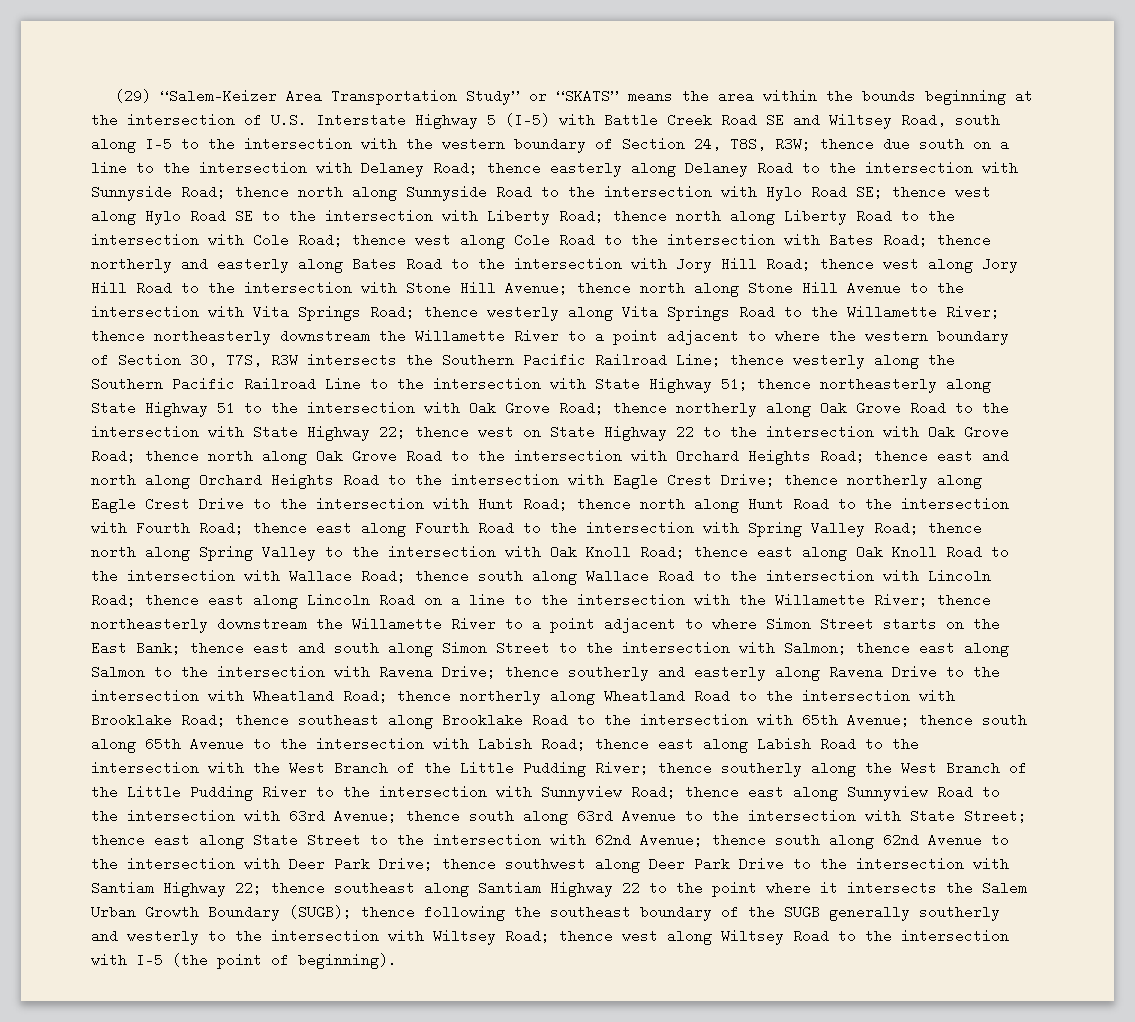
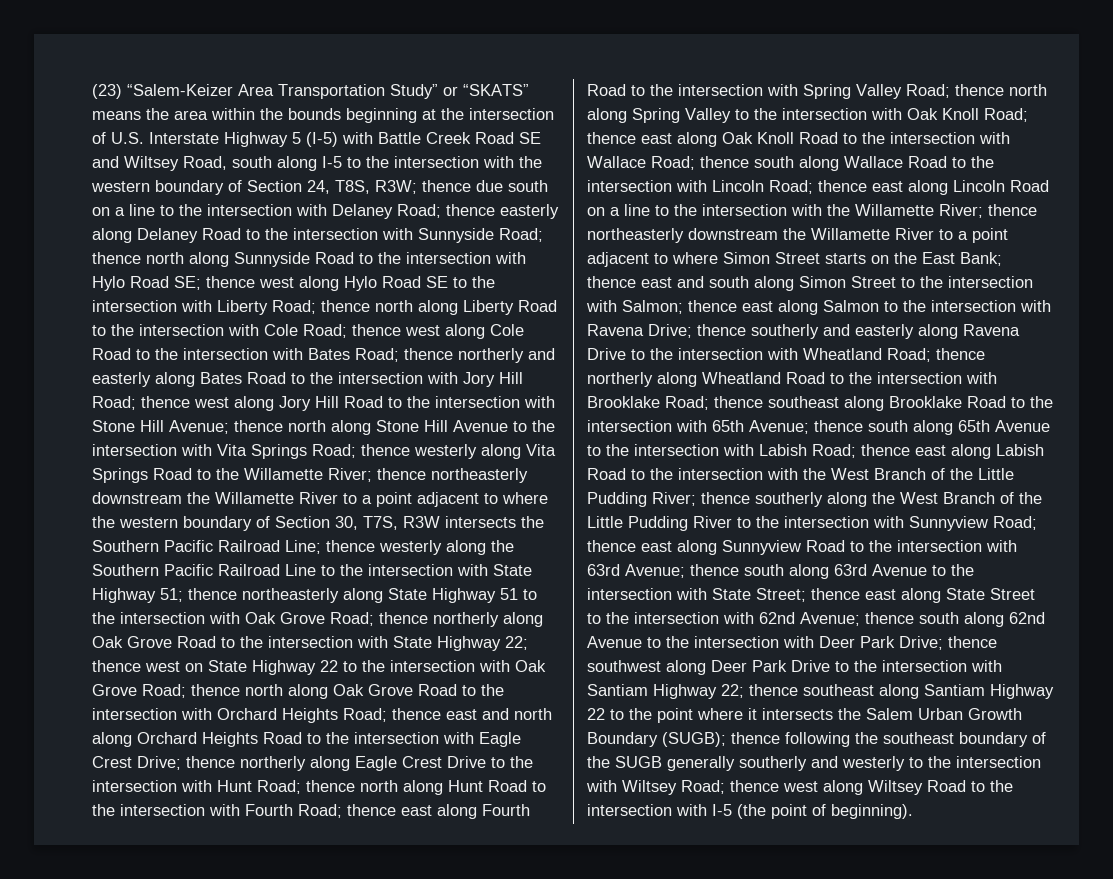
[115,89,152,103] (29) -> [92,84,122,99] (23)

